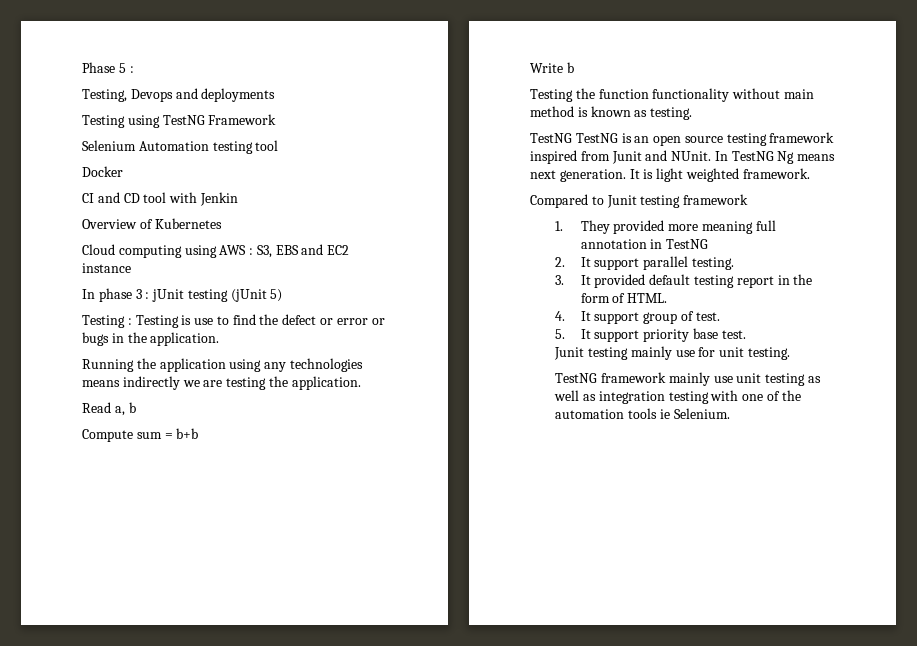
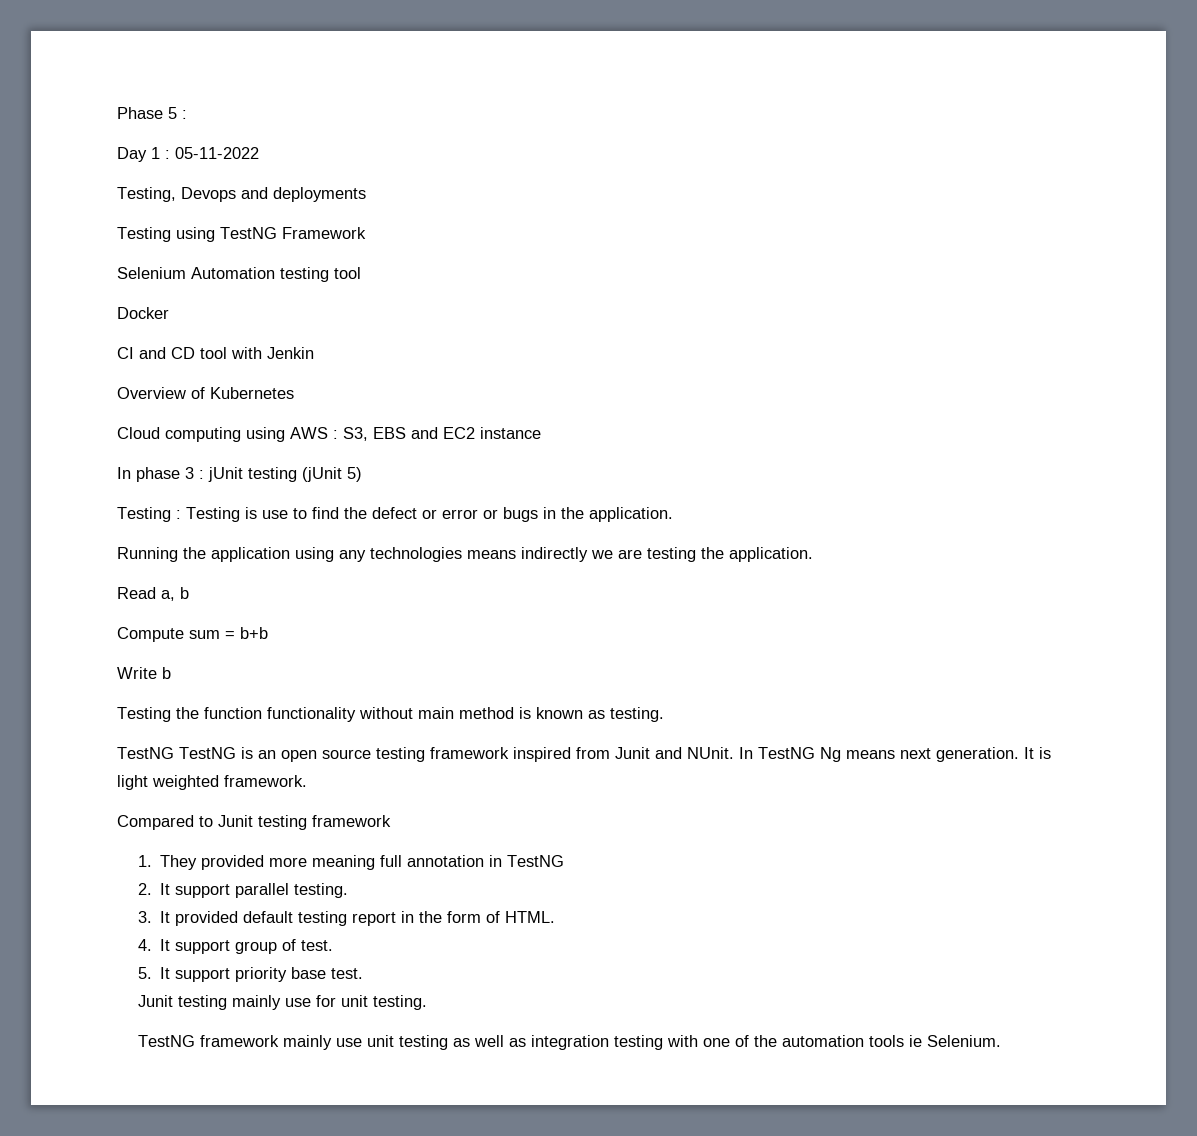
(134, 69) none -> [117,147,259,162] // Day 1 : 05-11-2022

